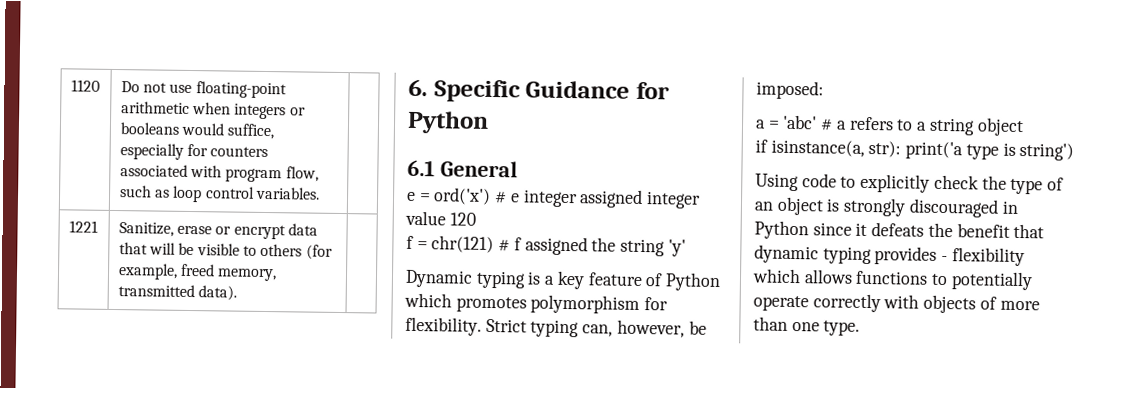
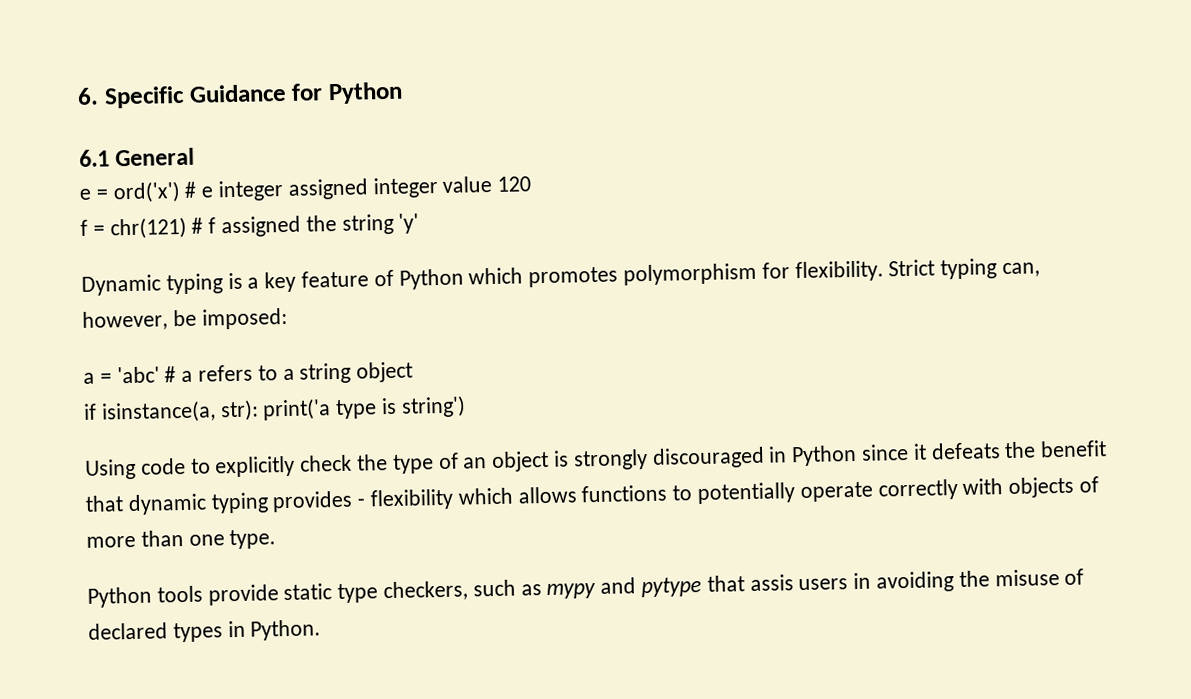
[70,79,100,92] [120,81,287,99] [120,101,306,120] [119,122,276,140] [119,143,269,160] [119,164,319,183] [119,185,320,203] [68,220,98,233] [118,222,318,240] [118,242,333,260] [117,263,278,282] [117,284,237,301] 1120 | Do not use floating-point arithmetic when integers or booleans would suffice, especially for counters associated with program flow, such as loop control variables. | // 1221 | Sanitize, erase or encrypt data that will be visible to others (for example, freed memory, transmitted data). | // -> (77, 96) none
(861, 328) none -> [87,568,1085,608] [88,619,322,643] // Python tools provide static type checkers, such as mypy and pytype that assis users in avoiding the misuse of declared types in Python.

